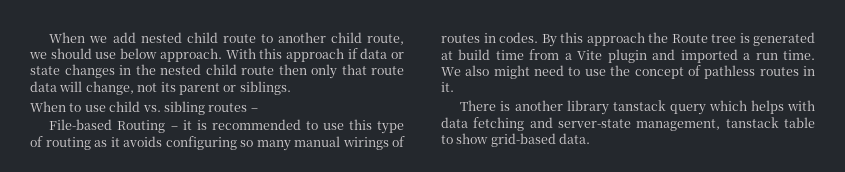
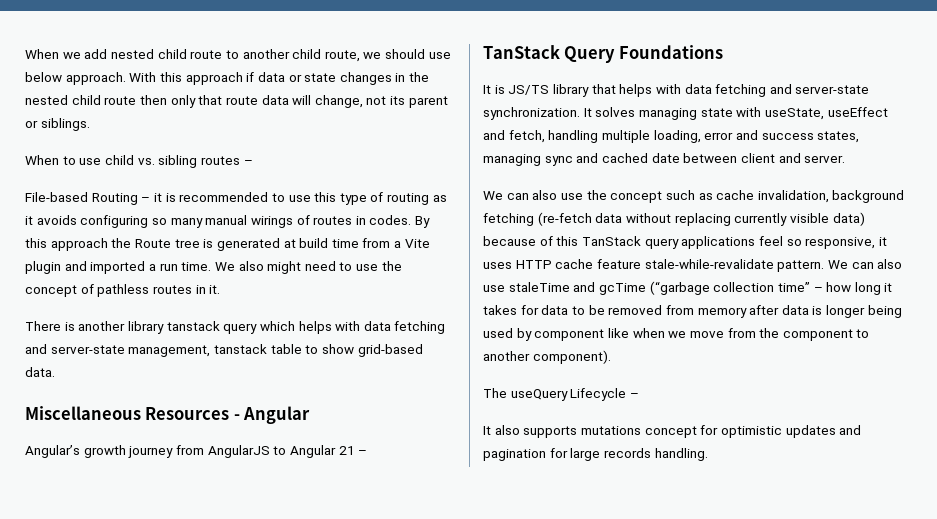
(591, 138) none -> [25,406,311,424] [25,445,368,458] [483,45,723,63] [483,84,870,97] [483,107,888,120] [483,130,860,143] [483,153,846,166] [483,190,905,203] [483,212,865,226] [483,236,887,249] [483,259,903,272] [483,281,893,295] [483,305,902,318] [483,328,870,341] [483,350,611,364] [483,388,639,401] [483,425,862,438] [483,448,708,461] // Miscellaneous Resources - Angular // Angular’s growth journey from AngularJS to Angular 21 – // TanStack Query Foundations // It is JS/TS library that helps with data fetching and server-state synchronization. It solves managing state with useState, useEffect and fetch, handling multiple loading, error and success states, managing sync and cached date between client and server. // We can also use the concept such as cache invalidation, background fetching (re-fetch data without replacing currently visible data) because of this TanStack query applications feel so responsive, it uses HTTP cache feature stale-while-revalidate pattern. We can also use staleTime and gcTime (“garbage collection time” – how long it takes for data to be removed from memory after data is longer being used by component like when we move from the component to another component). // The useQuery Lifecycle – // It also supports mutations concept for optimistic updates and pagination for large records handling.

